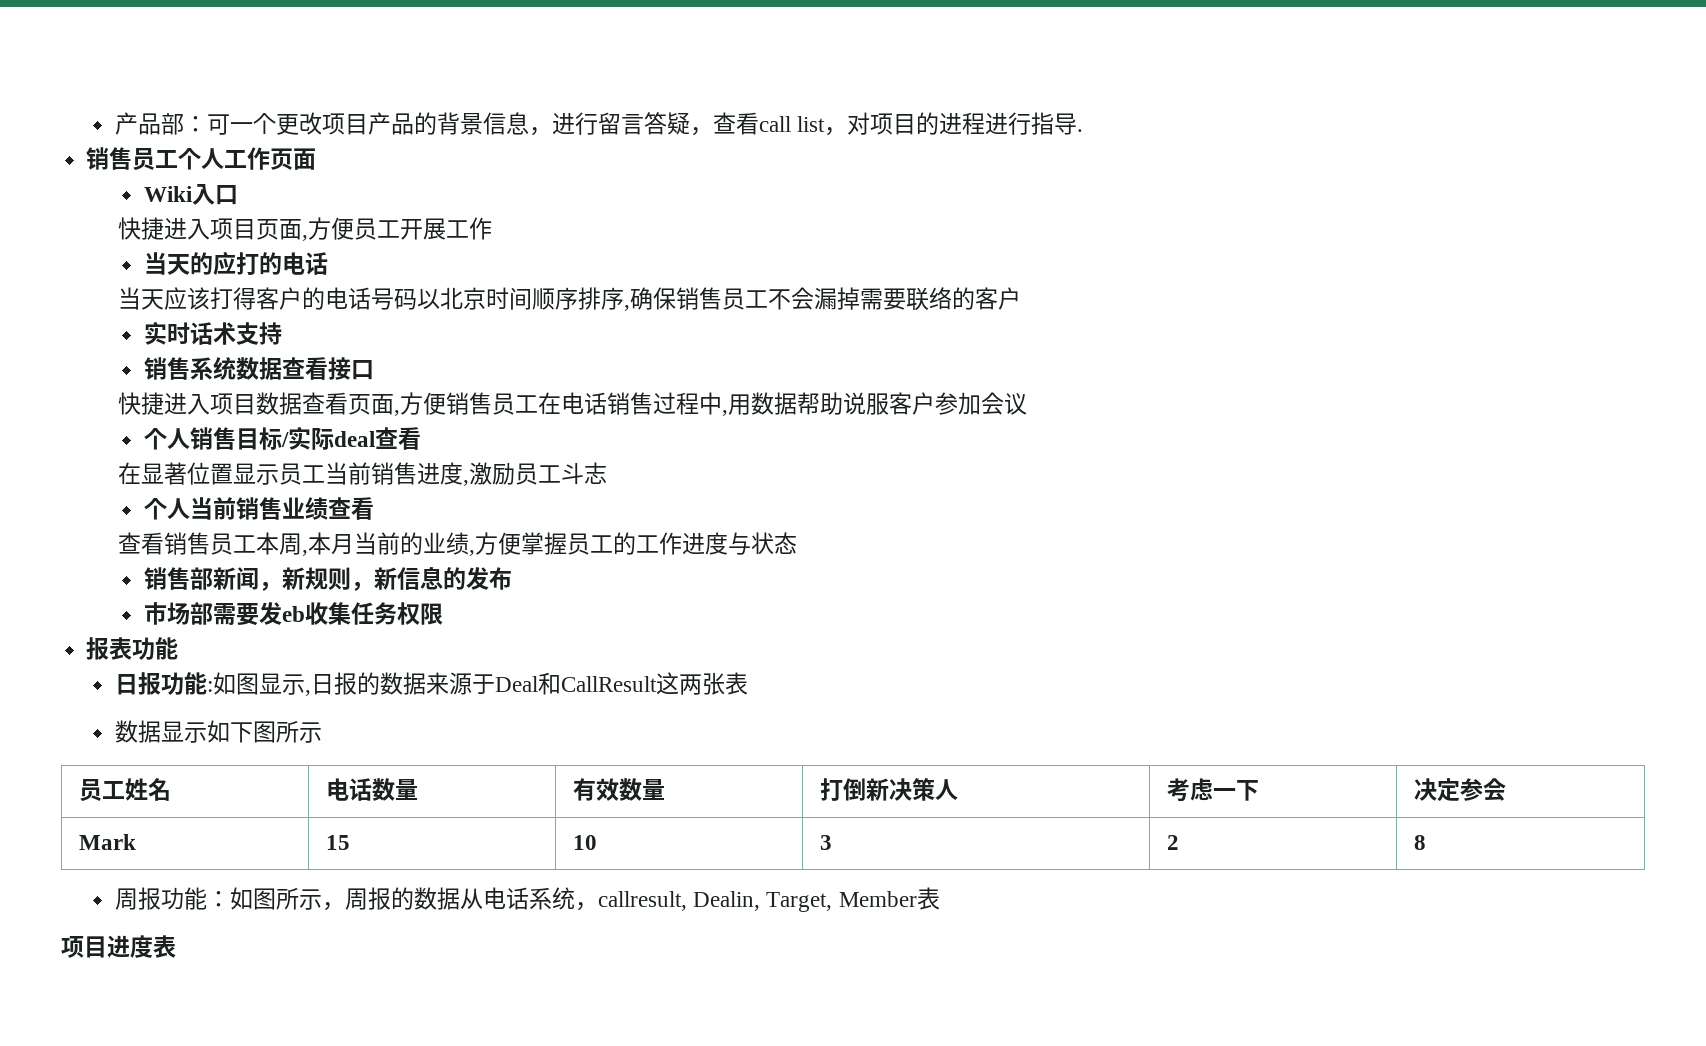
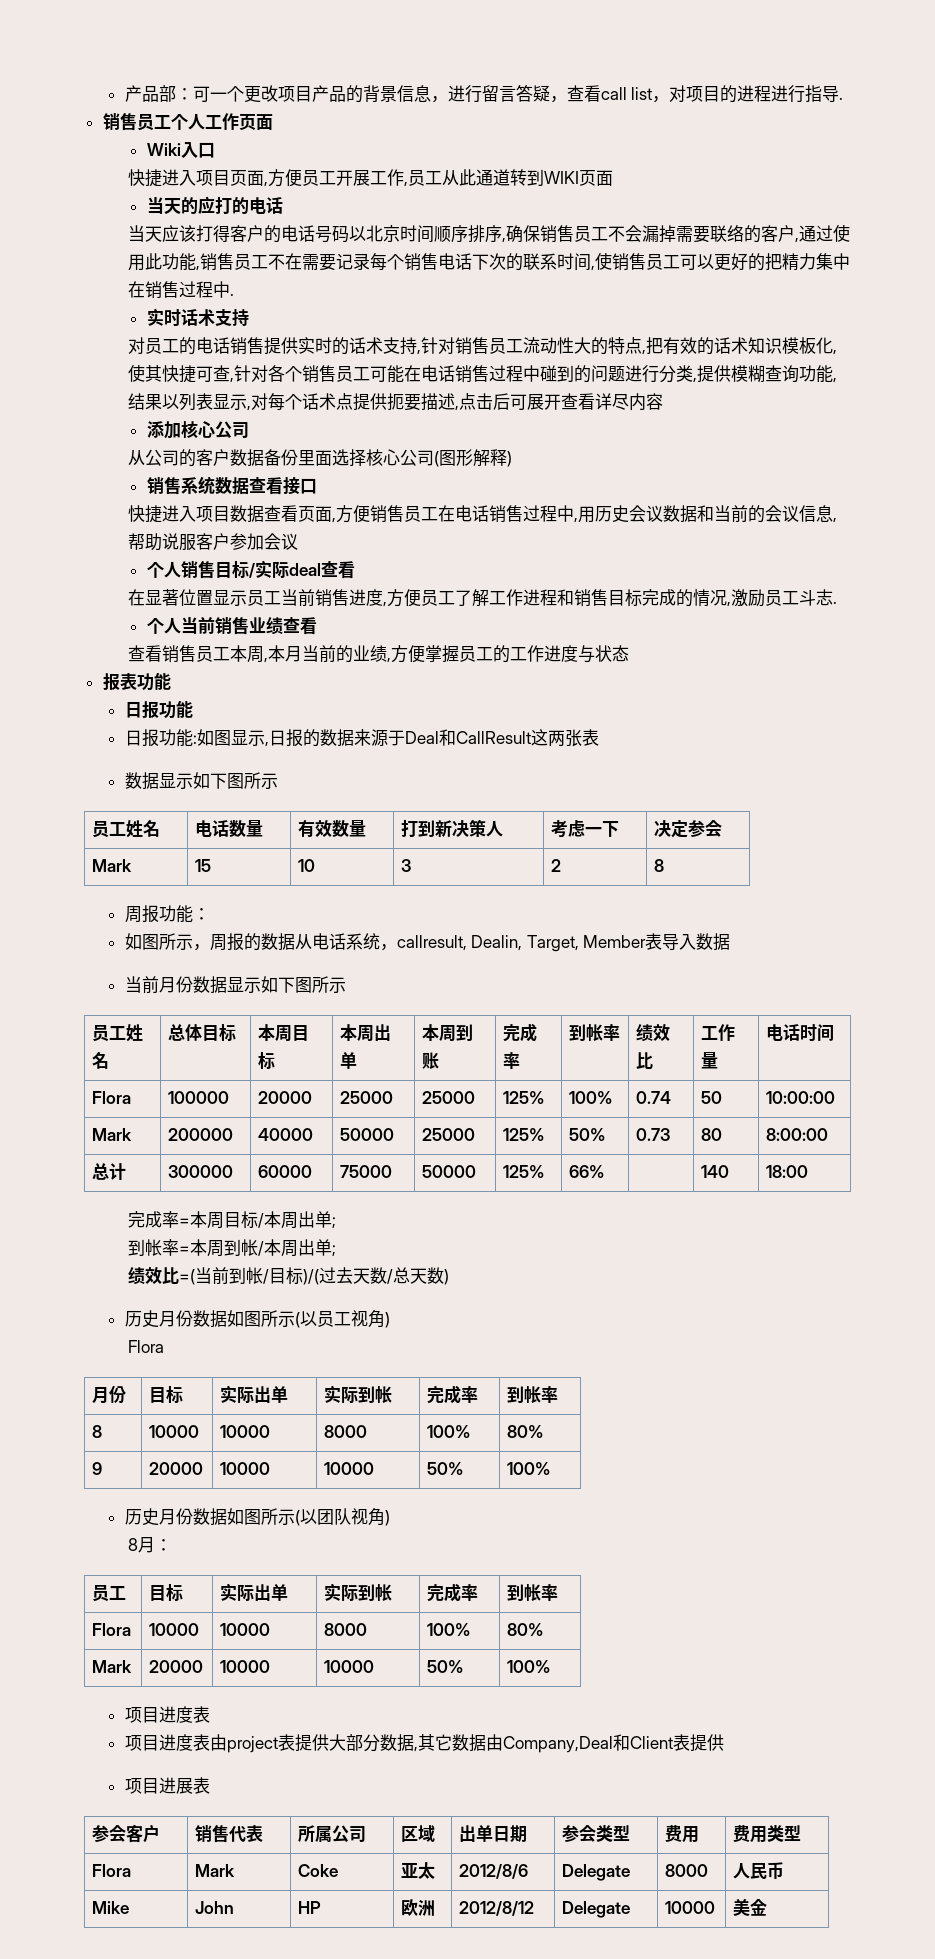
(493, 228) none -> [403,169,613,187] ,员工从此通道转到WIKI页面
[143,321,282,345] // 实时话术支持 -> [794,224,850,243] [127,252,850,271] [127,281,234,299] [146,308,249,327] [127,337,837,355] [127,364,837,383] [127,393,663,411] [146,421,249,439] [127,449,512,467] ,通过使用此功能,销售员工不在需要记录每个销售电话下次的联系时间,使销售员工可以更好的把精力集中在销售过程中. // 实时话术支持 // 对员工的电话销售提供实时的话术支持,针对销售员工流动性大的特点,把有效的话术知识模板化,使其快捷可查,针对各个销售员工可能在电话销售过程中碰到的问题进行分类,提供模糊查询功能,结果以列表显示,对每个话术点提供扼要描述,点击后可展开查看详尽内容 // 添加核心公司 // 从公司的客户数据备份里面选择核心公司(图形解释)
[751,392,798,415] 数据 -> [594,505,837,523] 历史会议数据和当前的会议信息,
(470, 483) none -> [386,589,731,607] 方便员工了解工作进程和销售目标完成的情况,
(608, 473) none -> [832,601,837,604] .
[143,566,512,591] [143,602,443,626] // 销售部新闻，新规则，新信息的发布 // 市场部需要发eb收集任务权限 -> (629, 653) none
(208, 683) none -> [124,729,193,747] // 日报功能
[842,778,866,801] 倒 -> [418,820,436,837] 到
(231, 899) none -> (210, 914) //
[61,935,176,958] // 项目进度表 -> [662,933,731,951] [124,976,346,994] [92,1024,144,1042] [92,1052,110,1069] [168,1024,237,1041] [258,1024,310,1041] [258,1052,276,1069] [340,1024,392,1041] [340,1052,358,1069] [422,1024,474,1041] [422,1052,440,1070] [503,1023,538,1042] [503,1052,521,1069] [569,1024,621,1042] [636,1024,671,1042] [636,1052,654,1069] [701,1024,736,1041] [701,1052,719,1069] [766,1024,835,1042] [92,1091,132,1104] [168,1091,230,1104] [258,1091,313,1104] [340,1091,394,1104] [422,1091,476,1104] [503,1091,545,1104] [569,1091,613,1104] [636,1091,672,1104] [701,1091,723,1104] [766,1091,836,1104] [92,1128,133,1141] [168,1128,234,1141] [258,1128,314,1141] [340,1128,395,1141] [422,1128,476,1141] [503,1128,545,1141] [569,1128,606,1141] [636,1128,671,1141] [701,1128,723,1141] [766,1128,829,1141] [92,1163,127,1180] [168,1165,234,1178] [258,1165,313,1178] [340,1165,393,1178] [422,1165,477,1178] [503,1165,545,1178] [569,1165,605,1178] [701,1165,730,1178] [766,1165,809,1178] [127,1211,336,1229] [127,1239,336,1257] [127,1267,449,1285] [124,1310,390,1328] [127,1340,164,1353] [92,1385,127,1404] [149,1386,184,1403] [220,1385,289,1403] [324,1385,393,1404] [427,1385,479,1404] [507,1386,559,1404] [92,1425,103,1438] [149,1425,200,1438] [220,1425,271,1438] [324,1425,368,1438] [427,1425,471,1438] [507,1425,544,1438] [92,1462,103,1475] [149,1462,204,1475] [220,1462,271,1475] [324,1462,375,1475] [427,1462,464,1475] [507,1462,551,1475] [124,1508,390,1526] [127,1537,172,1553] [92,1585,127,1602] [149,1584,184,1601] [220,1583,289,1601] [324,1583,393,1602] [427,1583,479,1602] [507,1584,559,1602] [92,1623,132,1636] [149,1623,200,1636] [220,1623,271,1636] [324,1623,368,1636] [427,1623,471,1636] [507,1623,544,1636] [92,1660,133,1673] [149,1660,204,1673] [220,1660,271,1673] [324,1660,375,1673] [427,1660,464,1673] [507,1660,551,1673] [124,1706,210,1723] [124,1734,724,1753] [124,1777,210,1794] [92,1824,161,1843] [195,1825,264,1843] [298,1825,367,1843] [401,1825,436,1842] [459,1825,528,1842] [562,1825,631,1842] [665,1825,700,1843] [733,1825,802,1843] [92,1864,132,1877] [195,1864,236,1877] [298,1864,339,1877] [401,1862,436,1879] [459,1864,529,1879] [562,1864,631,1881] [665,1864,709,1877] [733,1862,785,1879] [92,1901,130,1914] [195,1901,235,1914] [298,1901,322,1914] [401,1899,436,1916] [459,1901,535,1916] [562,1901,631,1918] [665,1901,716,1914] [733,1898,768,1916] 导入数据 // 当前月份数据显示如下图所示 // 员工姓名 | 总体目标 | 本周目标 | 本周出单 | 本周到账 | 完成率 | 到帐率 | 绩效比 | 工作量 | 电话时间 // Flora | 100000 | 20000 | 25000 | 25000 | 125% | 100% | 0.74 | 50 | 10:00:00 // Mark | 200000 | 40000 | 50000 | 25000 | 125% | 50% | 0.73 | 80 | 8:00:00 // 总计 | 300000 | 60000 | 75000 | 50000 | 125% | 66% | | 140 | 18:00 // 完成率=本周目标/本周出单; // 到帐率=本周到帐/本周出单; // 绩效比=(当前到帐/目标)/(过去天数/总天数) // 历史月份数据如图所示(以员工视角) // Flora // 月份 | 目标 | 实际出单 | 实际到帐 | 完成率 | 到帐率 // 8 | 10000 | 10000 | 8000 | 100% | 80% // 9 | 20000 | 10000 | 10000 | 50% | 100% // 历史月份数据如图所示(以团队视角) // 8月： // 员工 | 目标 | 实际出单 | 实际到帐 | 完成率 | 到帐率 // Flora | 10000 | 10000 | 8000 | 100% | 80% // Mark | 20000 | 10000 | 10000 | 50% | 100% // 项目进度表 // 项目进度表由project表提供大部分数据,其它数据由Company,Deal和Client表提供 // 项目进展表 // 参会客户 | 销售代表 | 所属公司 | 区域 | 出单日期 | 参会类型 | 费用 | 费用类型 // Flora | Mark | Coke | 亚太 | 2012/8/6 | Delegate | 8000 | 人民币 // Mike | John | HP | 欧洲 | 2012/8/12 | Delegate | 10000 | 美金

